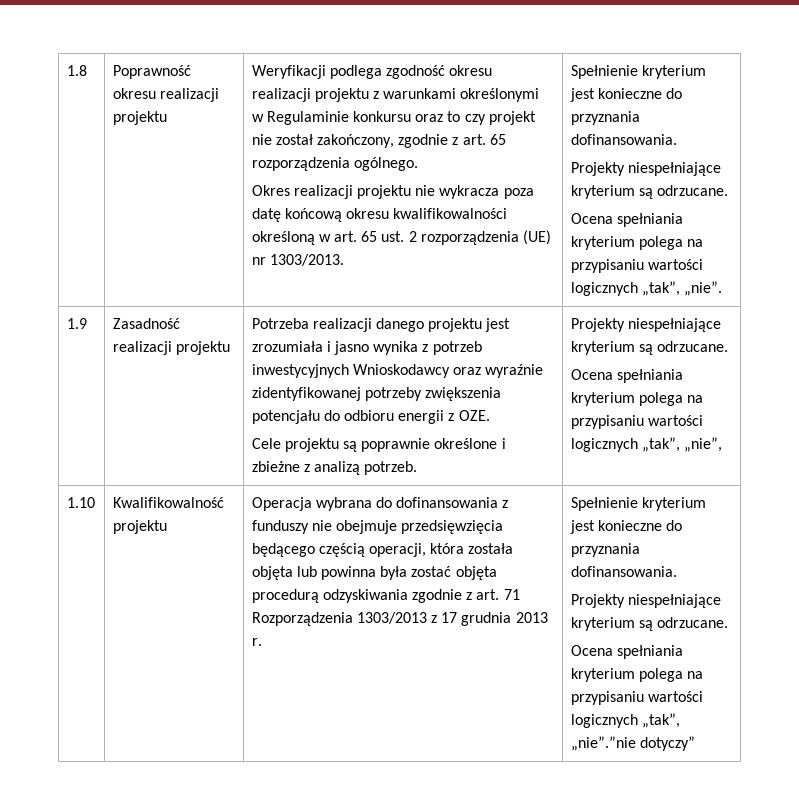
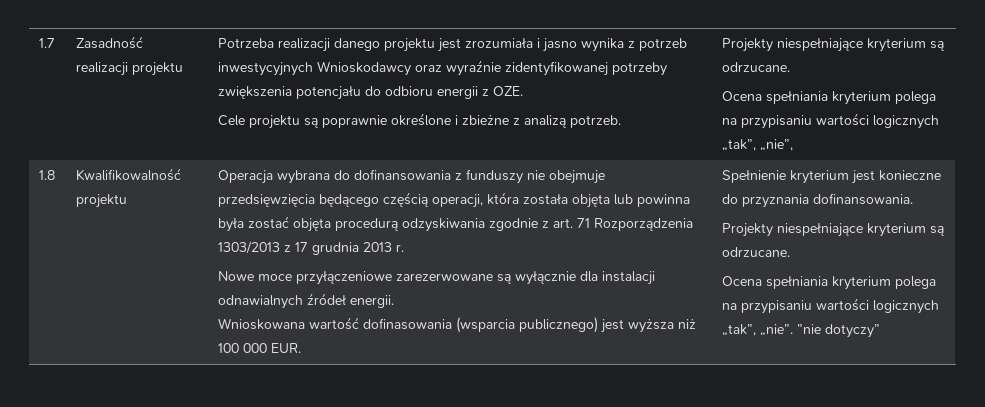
[66,65,87,76] [112,65,191,79] [112,88,219,102] [112,111,167,125] [251,65,493,79] [251,88,540,102] [251,111,536,125] [251,134,506,148] [251,157,418,171] [251,185,534,199] [251,208,508,222] [251,230,551,245] [251,254,344,266] [570,65,706,79] [569,88,682,102] [570,111,640,125] [570,134,677,145] [570,162,721,176] [570,185,728,199] [570,213,683,227] [570,236,703,250] [570,259,703,273] [570,281,722,296] [66,318,87,329] 1.8 | Poprawność okresu realizacji projektu | Weryfikacji podlega zgodność okresu realizacji projektu z warunkami określonymi w Regulaminie konkursu oraz to czy projekt nie został zakończony, zgodnie z art. 65 rozporządzenia ogólnego. // Okres realizacji projektu nie wykracza poza datę końcową okresu kwalifikowalności określoną w art. 65 ust. 2 rozporządzenia (UE) nr 1303/2013. | Spełnienie kryterium jest konieczne do przyznania dofinansowania. // Projekty niespełniające kryterium są odrzucane. // Ocena spełniania kryterium polega na przypisaniu wartości logicznych „tak”, „nie”. // 1.9 -> [39,38,56,48] 1.7
[66,497,95,508] 1.10 -> [39,170,56,180] 1.8
(262, 642) none -> [218,271,656,285] [218,293,395,309] [218,317,697,333] [218,343,302,353] // Nowe moce przyłączeniowe zarezerwowane są wyłącznie dla instalacji odnawialnych źródeł energii. // Wnioskowana wartość dofinasowania (wsparcia publicznego) jest wyższa niż 100 000 EUR.
[570,736,636,751] „nie”.”nie -> [760,324,822,336] „nie”. ”nie

